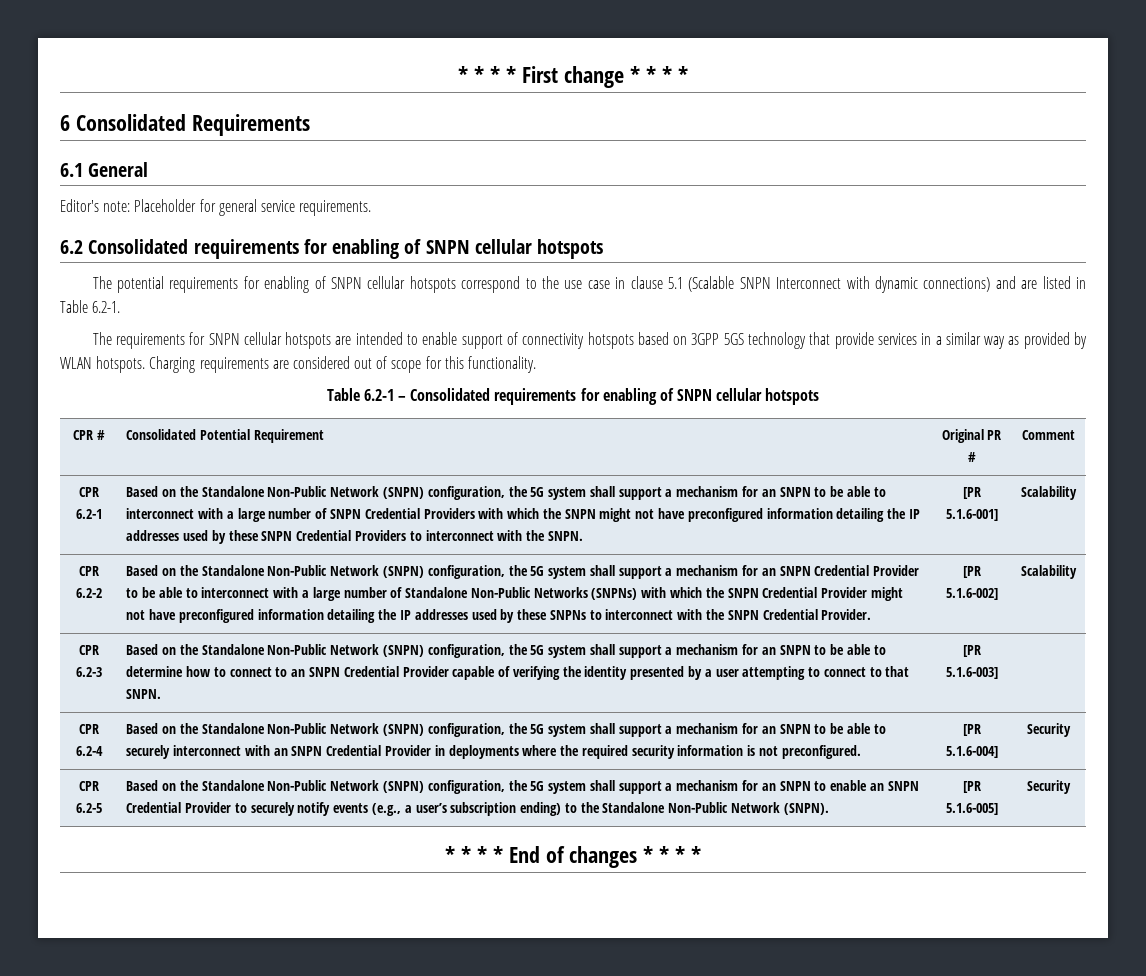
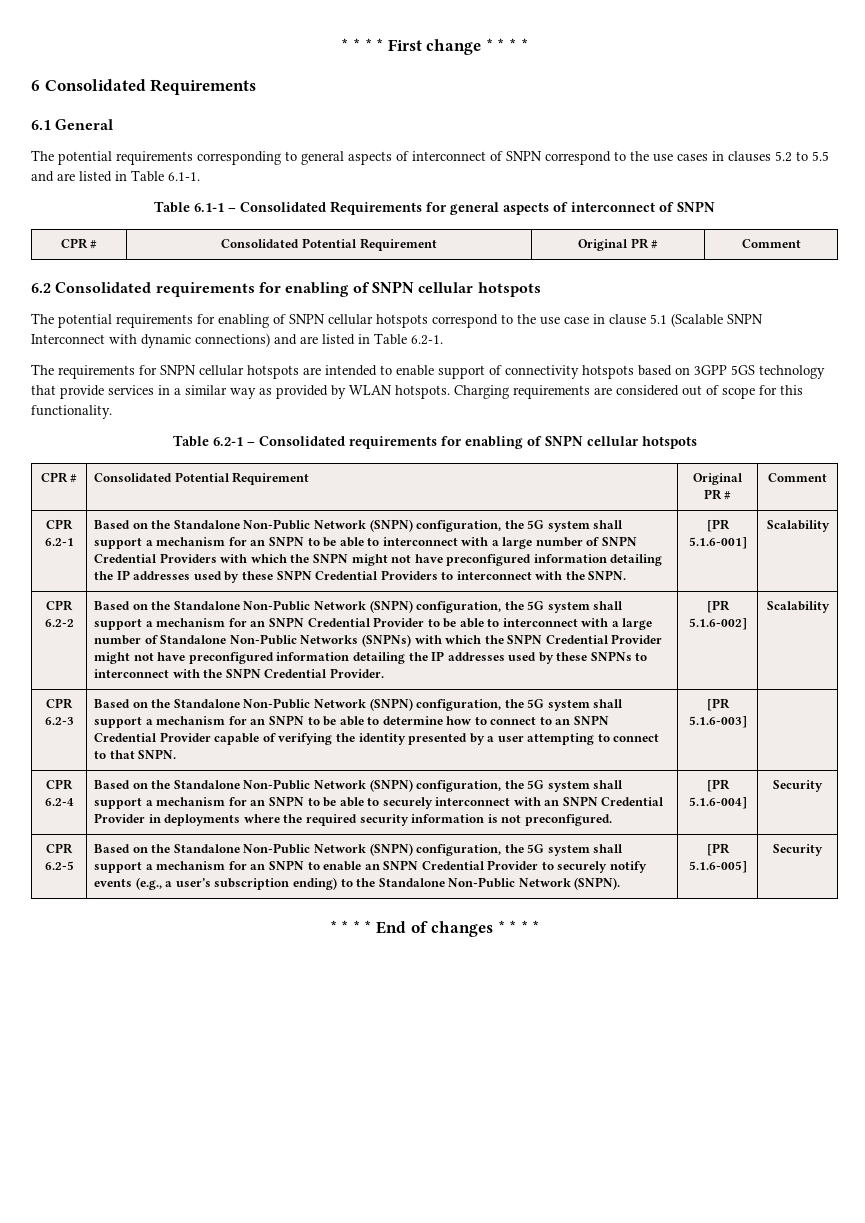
[60,199,372,216] Editor's note: Placeholder for general service requirements. -> [31,150,829,165] [31,170,200,182] [154,201,715,215] [60,238,98,249] [221,238,437,251] [577,238,659,251] [741,239,801,248] The potential requirements corresponding to general aspects of interconnect of SNPN correspond to the use cases in clauses 5.2 to 5.5 and are listed in Table 6.1-1. // Table 6.1-1 – Consolidated Requirements for general aspects of interconnect of SNPN // CPR # | Consolidated Potential Requirement | Original PR # | Comment

